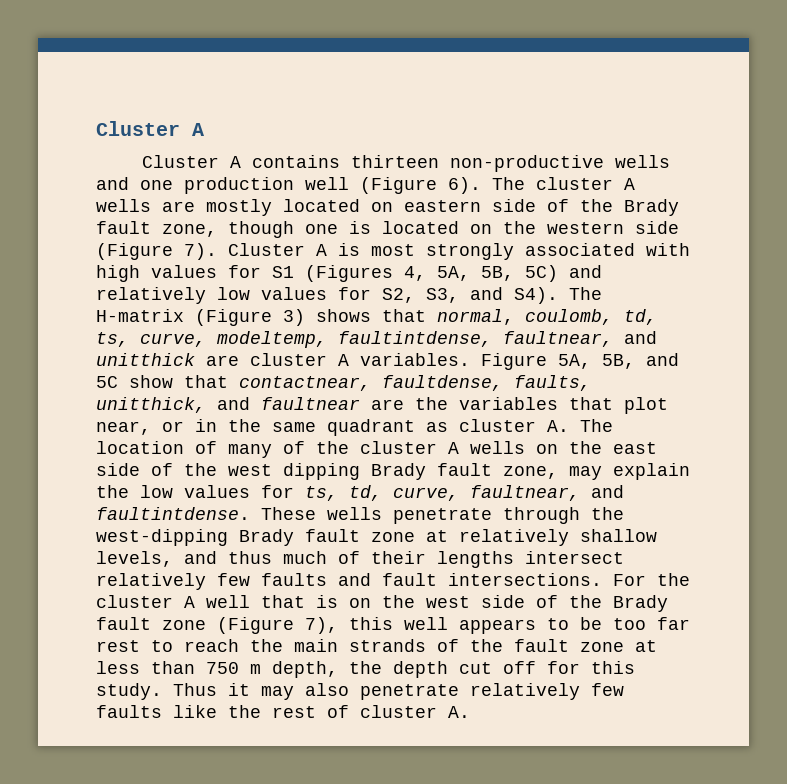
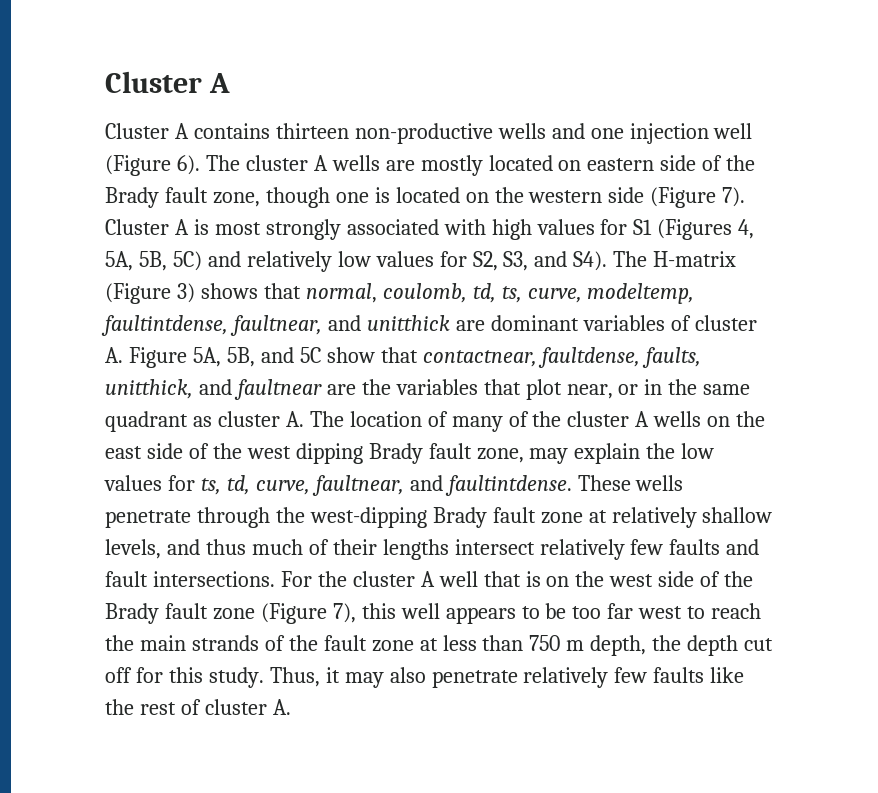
[184,177,294,194] production -> [629,123,709,144] injection
[250,353,470,366] cluster A variables. -> [490,315,757,331] [105,347,123,363] dominant variables of cluster A.
[96,640,140,652] rest -> [638,606,683,619] west
[173,683,217,696] Thus -> [269,667,320,687] Thus,

